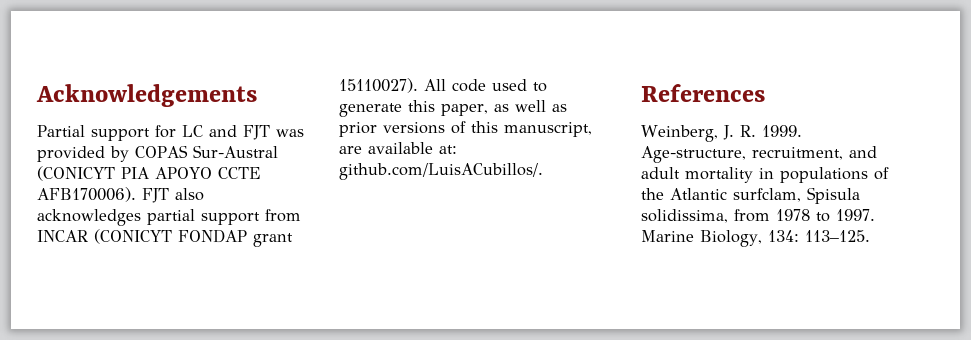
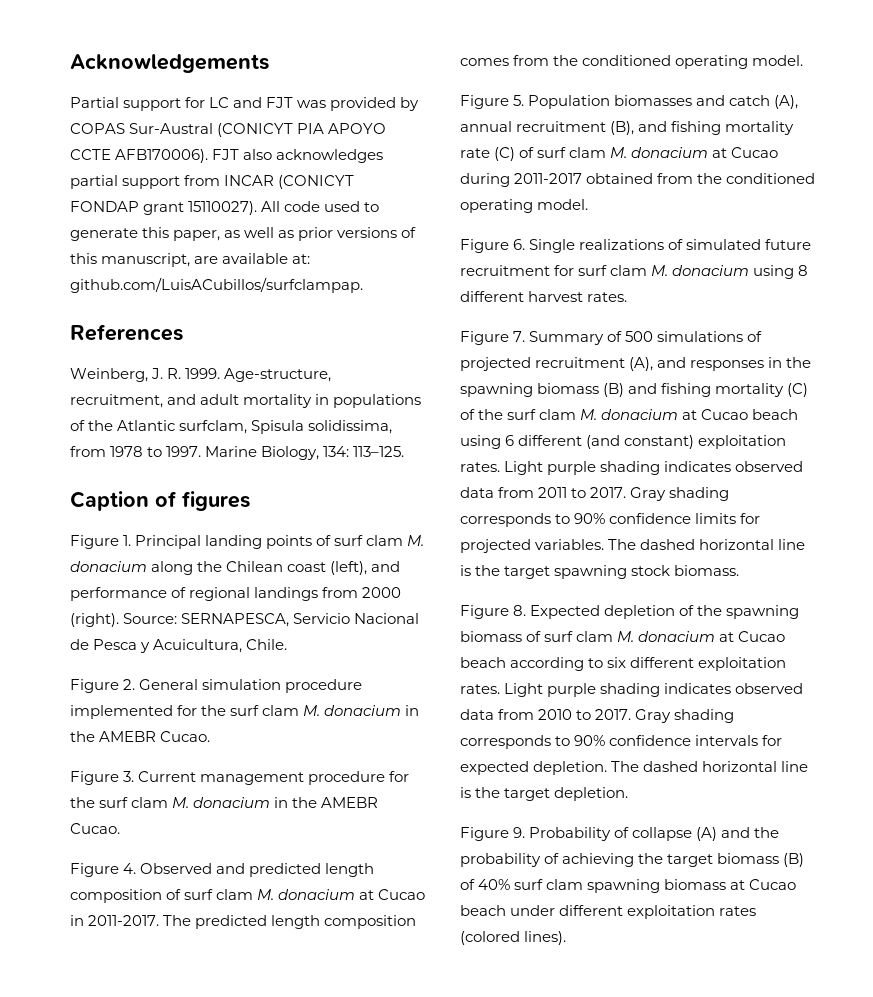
[339,163,543,180] github.com/LuisACubillos/. -> [70,277,363,293] github.com/LuisACubillos/surfclampap.
(870, 236) none -> [70,491,250,511] [70,535,425,549] [70,561,401,575] [70,587,402,601] [70,613,420,627] [70,639,288,653] [70,679,363,693] [70,705,420,719] [70,731,211,742] [70,771,410,785] [70,797,379,808] [70,823,120,834] [70,863,375,877] [70,889,426,903] [70,915,417,929] [460,55,804,69] [460,95,799,109] [460,121,795,135] [460,147,779,161] [460,173,816,187] [460,199,589,213] [460,239,812,253] [460,265,809,279] [460,291,628,302] [460,331,763,345] [460,357,812,371] [460,383,809,397] [460,409,799,420] [460,435,787,449] [460,461,804,475] [460,487,730,501] [460,513,761,527] [460,539,806,553] [460,565,740,579] [460,605,800,619] [460,631,786,642] [460,657,787,671] [460,683,804,697] [460,709,735,723] [460,735,783,749] [460,761,809,775] [460,787,629,801] [460,827,780,841] [460,853,805,867] [460,879,797,893] [460,905,757,919] [460,931,567,945] // Caption of figures // Figure 1. Principal landing points of surf clam M. donacium along the Chilean coast (left), and performance of regional landings from 2000 (right). Source: SERNAPESCA, Servicio Nacional de Pesca y Acuicultura, Chile. // Figure 2. General simulation procedure implemented for the surf clam M. donacium in the AMEBR Cucao. // Figure 3. Current management procedure for the surf clam M. donacium in the AMEBR Cucao. // Figure 4. Observed and predicted length composition of surf clam M. donacium at Cucao in 2011-2017. The predicted length composition comes from the conditioned operating model. // Figure 5. Population biomasses and catch (A), annual recruitment (B), and fishing mortality rate (C) of surf clam M. donacium at Cucao during 2011-2017 obtained from the conditioned operating model. // Figure 6. Single realizations of simulated future recruitment for surf clam M. donacium using 8 different harvest rates. // Figure 7. Summary of 500 simulations of projected recruitment (A), and responses in the spawning biomass (B) and fishing mortality (C) of the surf clam M. donacium at Cucao beach using 6 different (and constant) exploitation rates. Light purple shading indicates observed data from 2011 to 2017. Gray shading corresponds to 90% confidence limits for projected variables. The dashed horizontal line is the target spawning stock biomass. // Figure 8. Expected depletion of the spawning biomass of surf clam M. donacium at Cucao beach according to six different exploitation rates. Light purple shading indicates observed data from 2010 to 2017. Gray shading corresponds to 90% confidence intervals for expected depletion. The dashed horizontal line is the target depletion. // Figure 9. Probability of collapse (A) and the probability of achieving the target biomass (B) of 40% surf clam spawning biomass at Cucao beach under different exploitation rates (colored lines).

